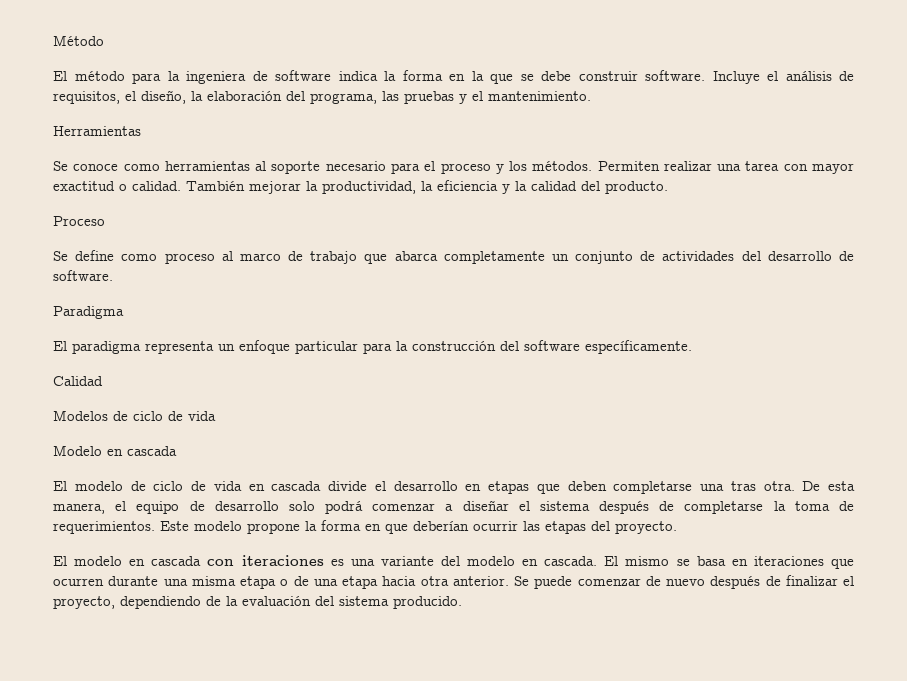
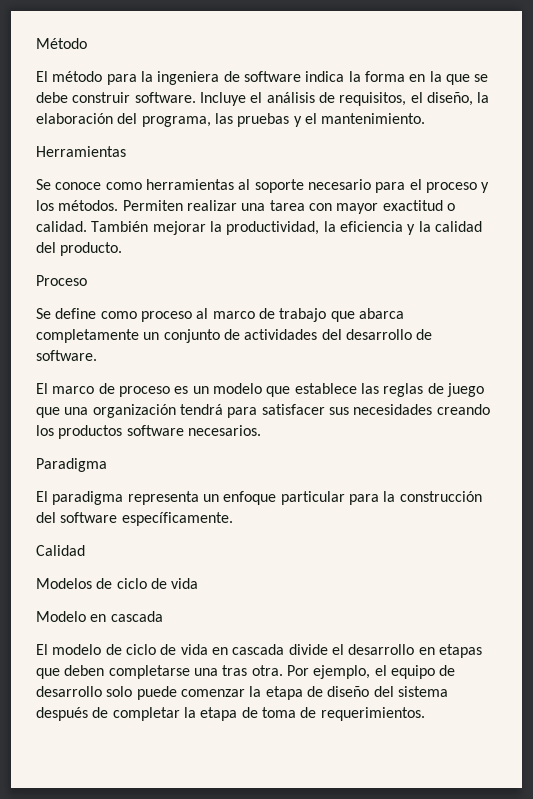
(113, 275) none -> [36,383,484,397] [36,404,490,418] [36,425,261,439] // El marco de proceso es un modelo que establece las reglas de juego que una organización tendrá para satisfacer sus necesidades creando los productos software necesarios.
[802,481,855,491] [53,503,105,514] De esta manera, -> [286,665,371,679] Por ejemplo,
[325,500,854,514] [53,520,677,534] [53,555,854,569] [53,575,854,589] [53,596,462,609] podrá comenzar a diseñar el sistema después de completarse la toma de requerimientos. Este modelo propone la forma en que deberían ocurrir las etapas del proyecto. // El modelo en cascada con iteraciones es una variante del modelo en cascada. El mismo se basa en iteraciones que ocurren durante una misma etapa o de una etapa hacia otra anterior. Se puede comenzar de nuevo después de finalizar el proyecto, dependiendo de la evaluación del sistema producido. -> [136,686,448,700] [36,707,425,721] puede comenzar la etapa de diseño del sistema después de completar la etapa de toma de requerimientos.

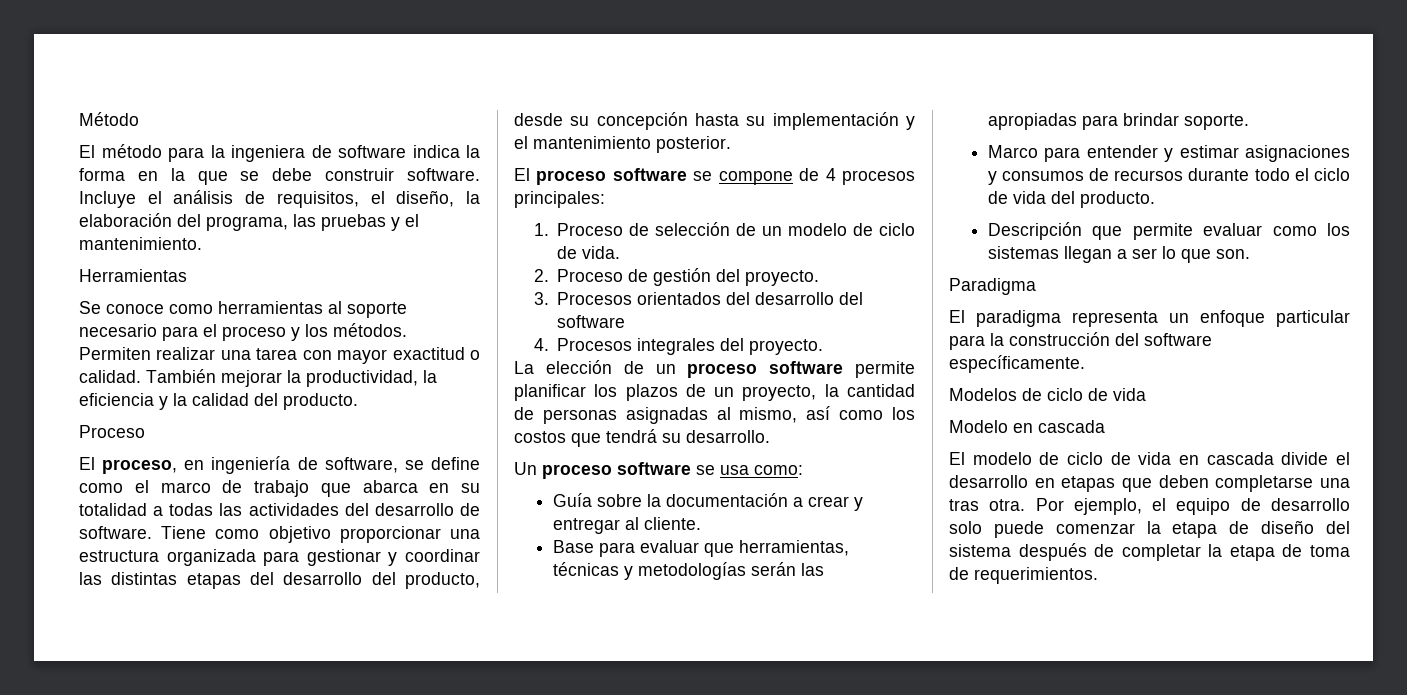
[36,308,209,322] Se define como proceso al -> [79,456,480,474] [79,480,149,493] El proceso, en ingeniería de software, se define como el
[36,329,240,343] completamente un conjunto de -> [429,483,480,493] [79,503,243,516] en su totalidad a todas las
[36,383,484,397] [36,404,490,418] [36,425,261,439] // El marco de proceso es un modelo que establece las reglas de juego que una organización tendrá para satisfacer sus necesidades creando los productos software necesarios. -> [161,526,480,543] [79,549,480,566] [79,572,480,589] [514,112,915,130] [514,136,731,153] [514,168,915,185] [514,191,605,208] [533,222,915,236] [557,246,621,259] [533,268,820,286] [533,292,864,305] [557,315,626,328] [533,338,824,355] [514,360,915,378] [514,384,915,401] [514,406,915,424] [514,429,770,447] [514,462,803,479] [552,493,863,511] [552,517,701,534] [552,540,849,557] [552,562,824,580] [987,113,1249,130] [987,145,1350,162] [987,168,1350,185] [987,191,1155,208] [987,222,1350,240] [987,246,1250,263] Tiene como objetivo proporcionar una estructura organizada para gestionar y coordinar las distintas etapas del desarrollo del producto, desde su concepción hasta su implementación y el mantenimiento posterior. // El proceso software se compone de 4 procesos principales: // 1. Proceso de selección de un modelo de ciclo de vida. // 2. Proceso de gestión del proyecto. // 3. Procesos orientados del desarrollo del software // 4. Procesos integrales del proyecto. // La elección de un proceso software permite planificar los plazos de un proyecto, la cantidad de personas asignadas al mismo, así como los costos que tendrá su desarrollo. // Un proceso software se usa como: // Guía sobre la documentación a crear y entregar al cliente. // Base para evaluar que herramientas, técnicas y metodologías serán las apropiadas para brindar soporte. // Marco para entender y estimar asignaciones y consumos de recursos durante todo el ciclo de vida del producto. // Descripción que permite evaluar como los sistemas llegan a ser lo que son.
[36,545,85,556] // Calidad -> (1085, 364) none

